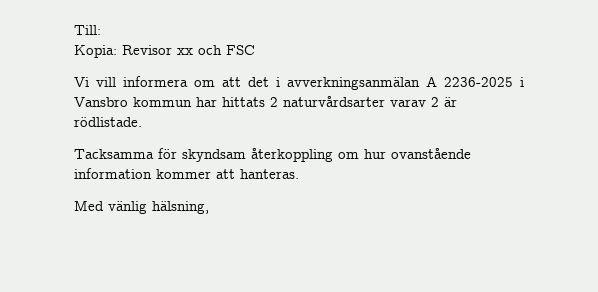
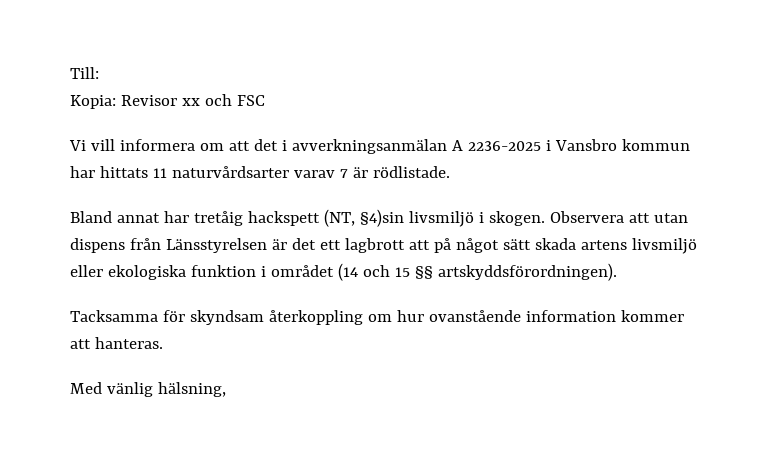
[270,97,278,107] 2 -> [152,168,167,178] 11
[431,97,439,107] 2 -> [339,169,348,178] 7
(142, 122) none -> [70,209,688,227] [70,238,697,254] [70,263,617,281] // Bland annat har tretåig hackspett (NT, §4)sin livsmiljö i skogen. Observera att utan dispens från Länsstyrelsen är det ett lagbrott att på något sätt skada artens livsmiljö eller ekologiska funktion i området (14 och 15 §§ artskyddsförordningen).

